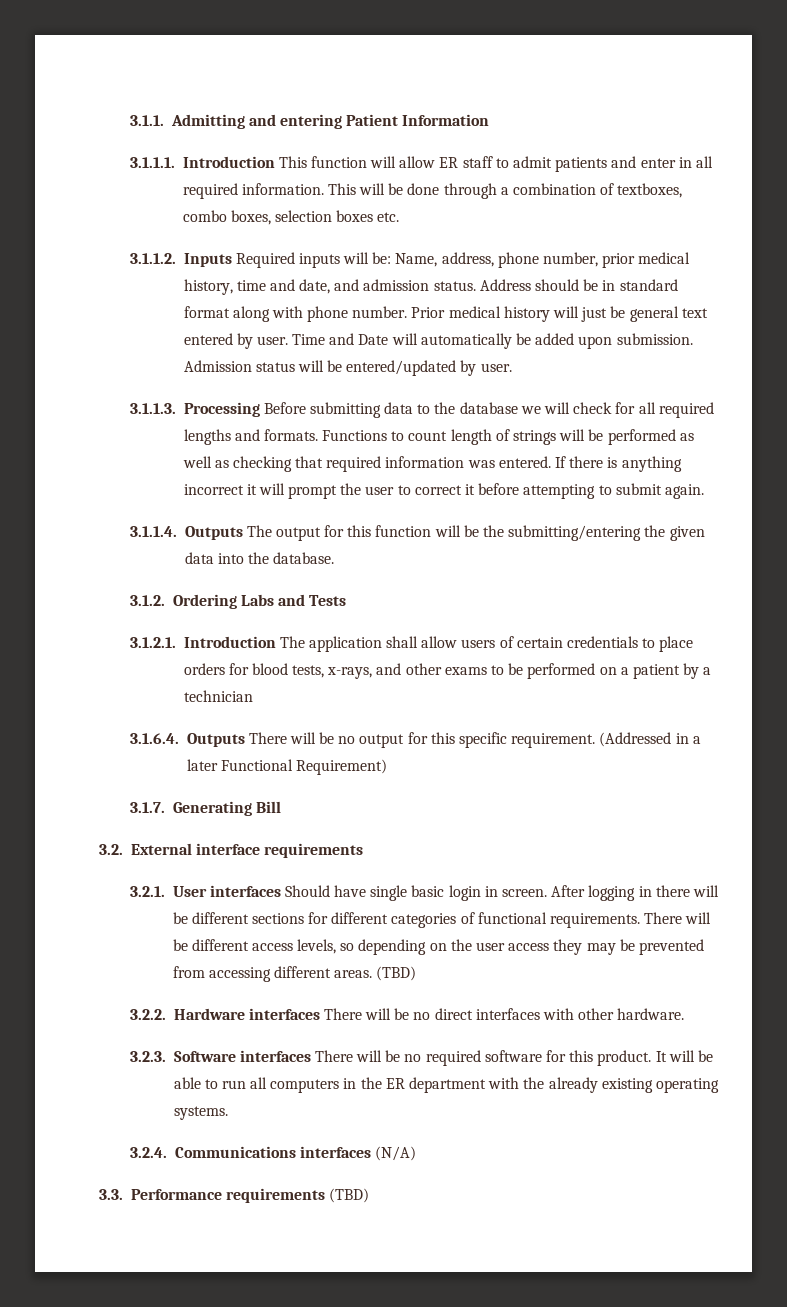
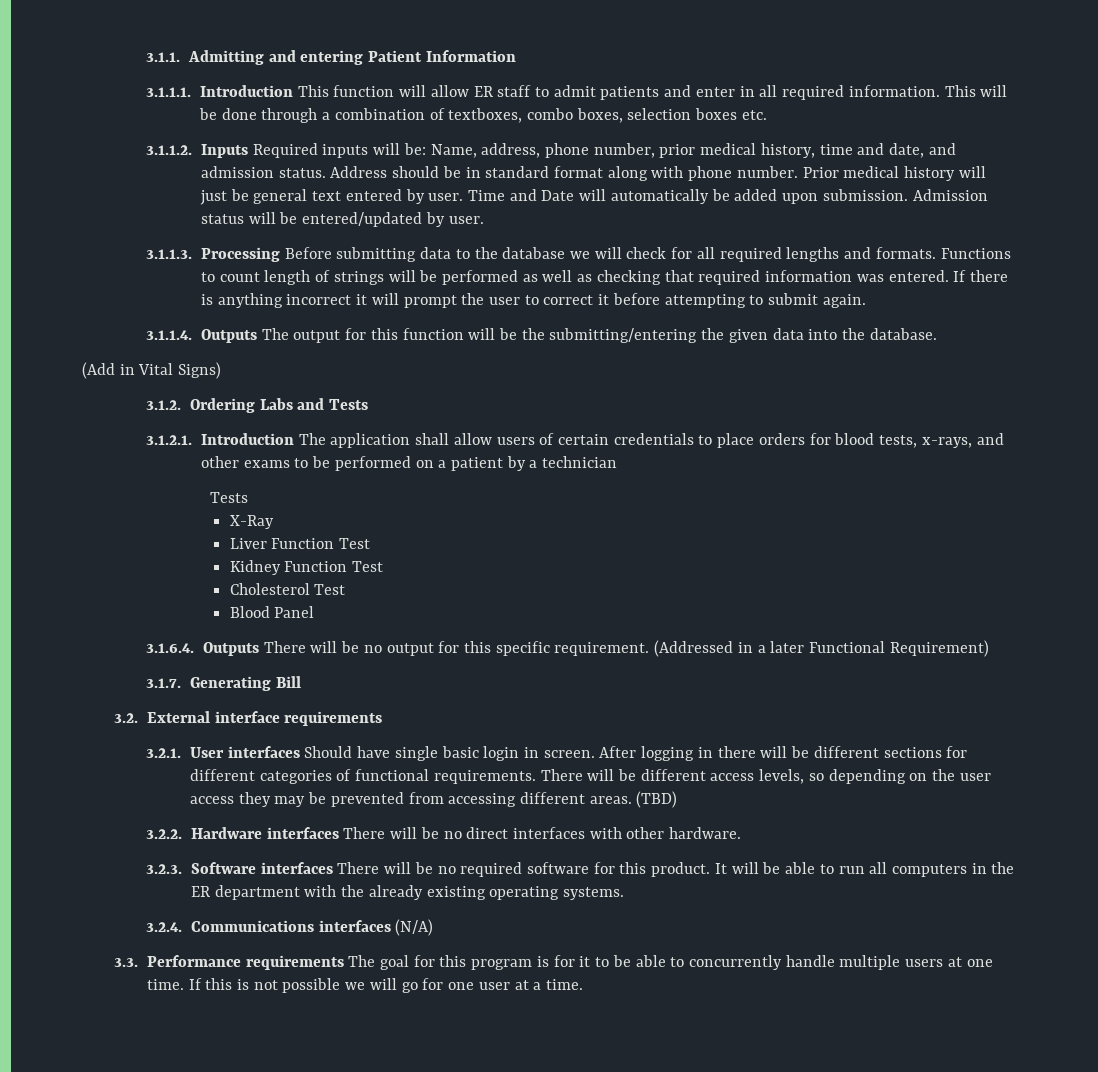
(335, 558) none -> [82,362,222,379] // (Add in Vital Signs)
(253, 696) none -> [210,492,249,503] [229,515,274,529] [229,538,371,549] [229,560,384,575] [229,583,346,595] [229,606,315,618] // Tests // X-Ray // Liver Function Test // Kidney Function Test // Cholesterol Test // Blood Panel
[329,1188,370,1203] (TBD) -> [348,955,993,970] [146,978,583,993] The goal for this program is for it to be able to concurrently handle multiple users at one time. If this is not possible we will go for one user at a time.

